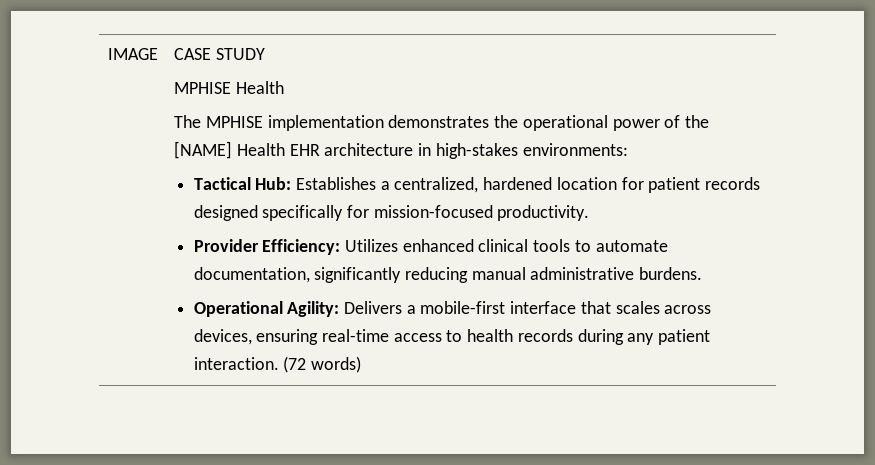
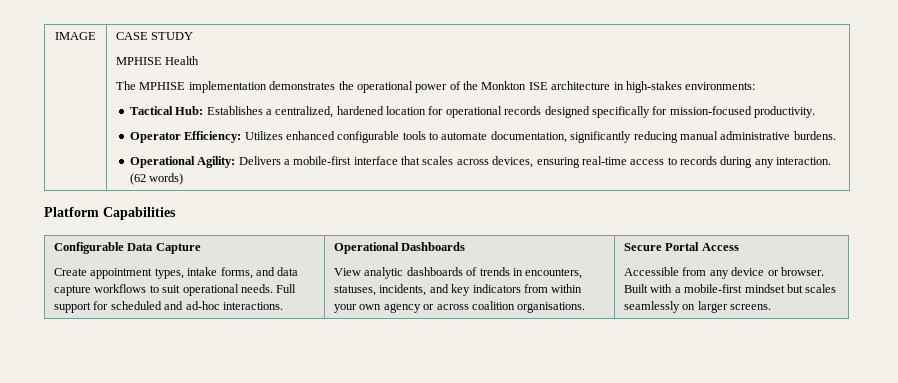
[174,141,320,159] [NAME] Health EHR -> [481,81,548,90] Monkton ISE
[648,177,701,193] patient -> [445,106,502,118] operational
[193,239,259,252] Provider -> [129,132,181,143] Operator
[478,239,529,252] clinical -> [337,131,400,143] configurable
[467,329,514,342] health -> (677, 161) none
[658,329,711,345] [193,356,362,373] patient interaction. (72 words) -> [776,157,832,165] [129,173,184,185] [44,207,176,220] [54,242,201,254] [54,267,299,279] [54,284,297,296] [54,301,283,313] [334,242,466,254] [334,267,583,279] [334,284,583,296] [334,301,586,313] [624,242,739,251] [624,267,824,279] [624,284,837,293] [624,301,772,313] interaction. (62 words) // Platform Capabilities // Configurable Data Capture // Create appointment types, intake forms, and data capture workflows to suit operational needs. Full support for scheduled and ad-hoc interactions. | Operational Dashboards // View analytic dashboards of trends in encounters, statuses, incidents, and key indicators from within your own agency or across coalition organisations. | Secure Portal Access // Accessible from any device or browser. Built with a mobile-first mindset but scales seamlessly on larger screens.

